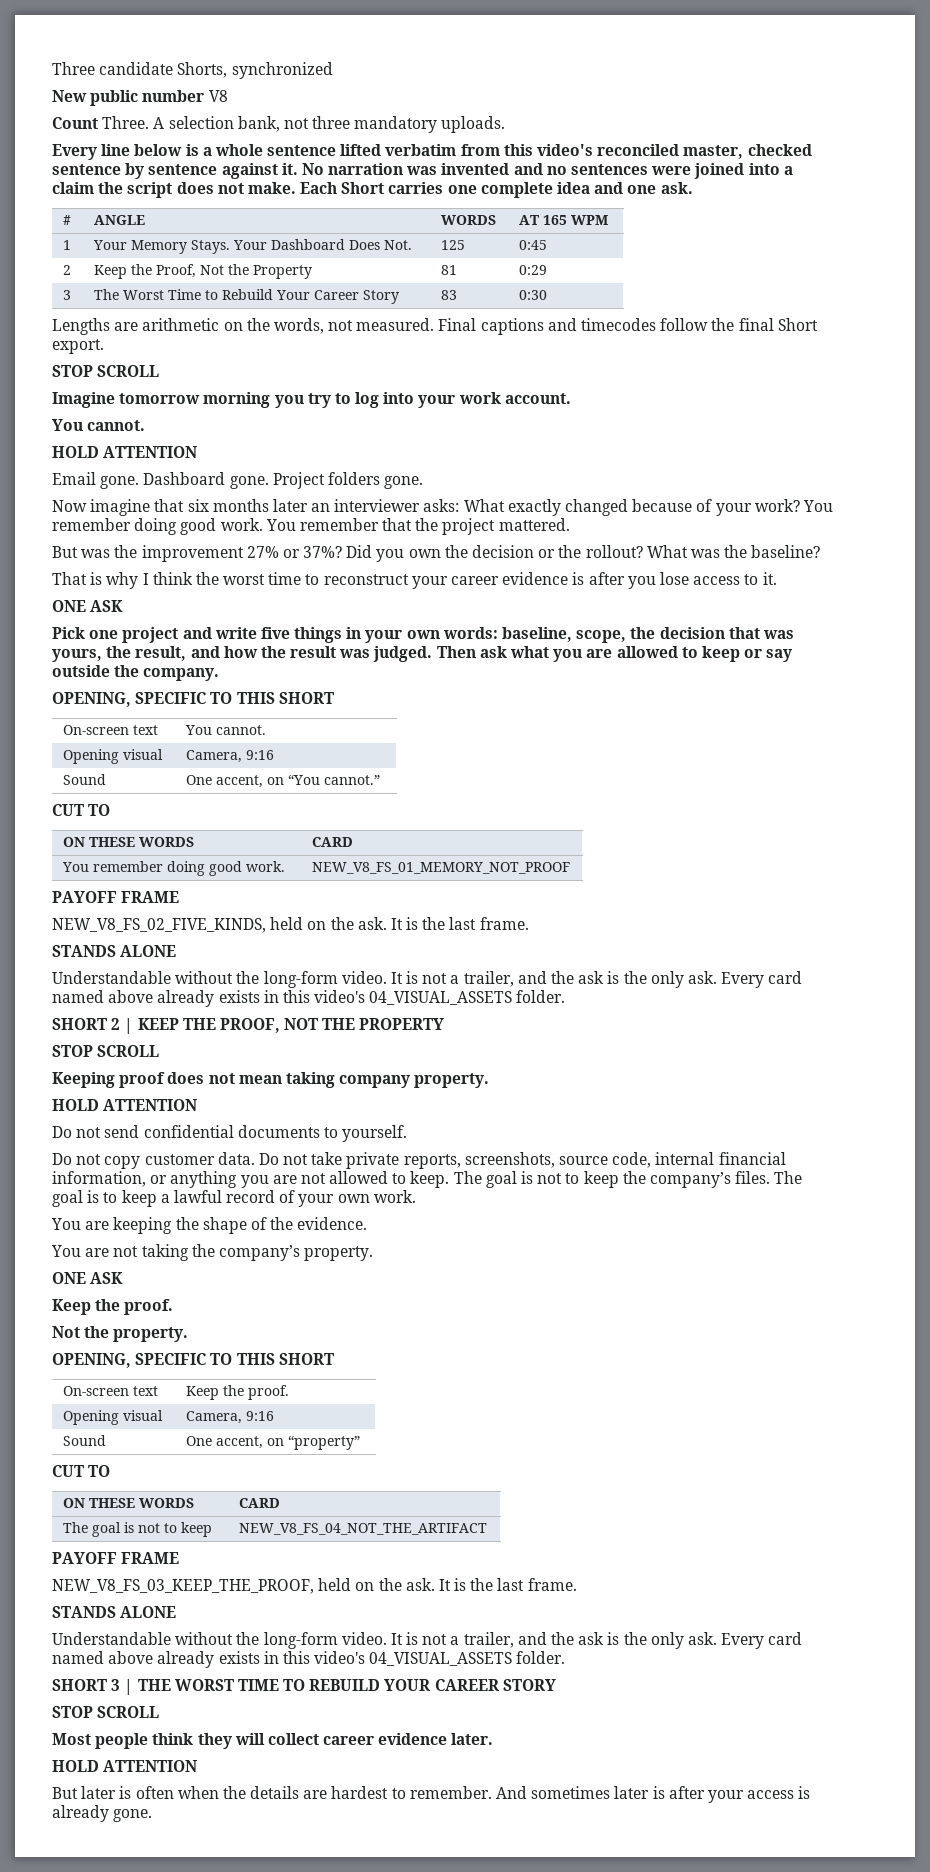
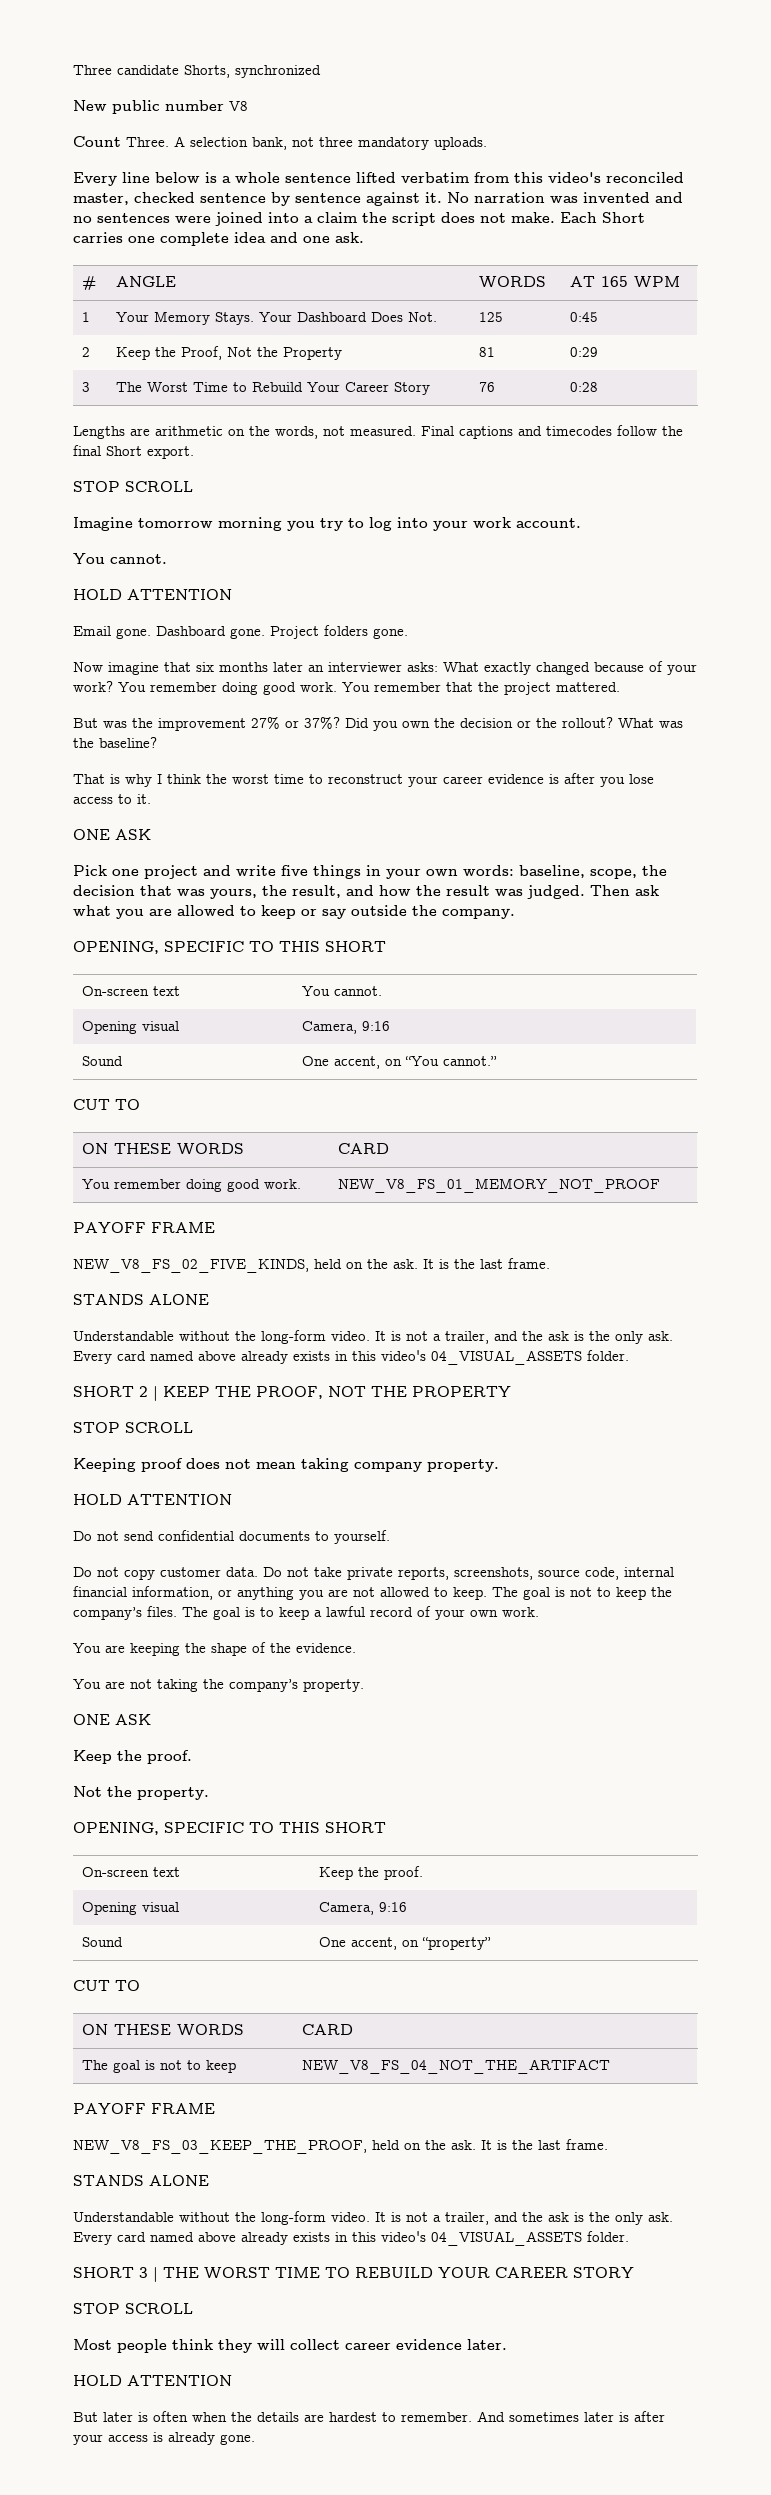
[441,290,458,300] [519,290,548,300] 83 | 0:30 -> [478,382,495,392] [569,382,598,392] 76 | 0:28

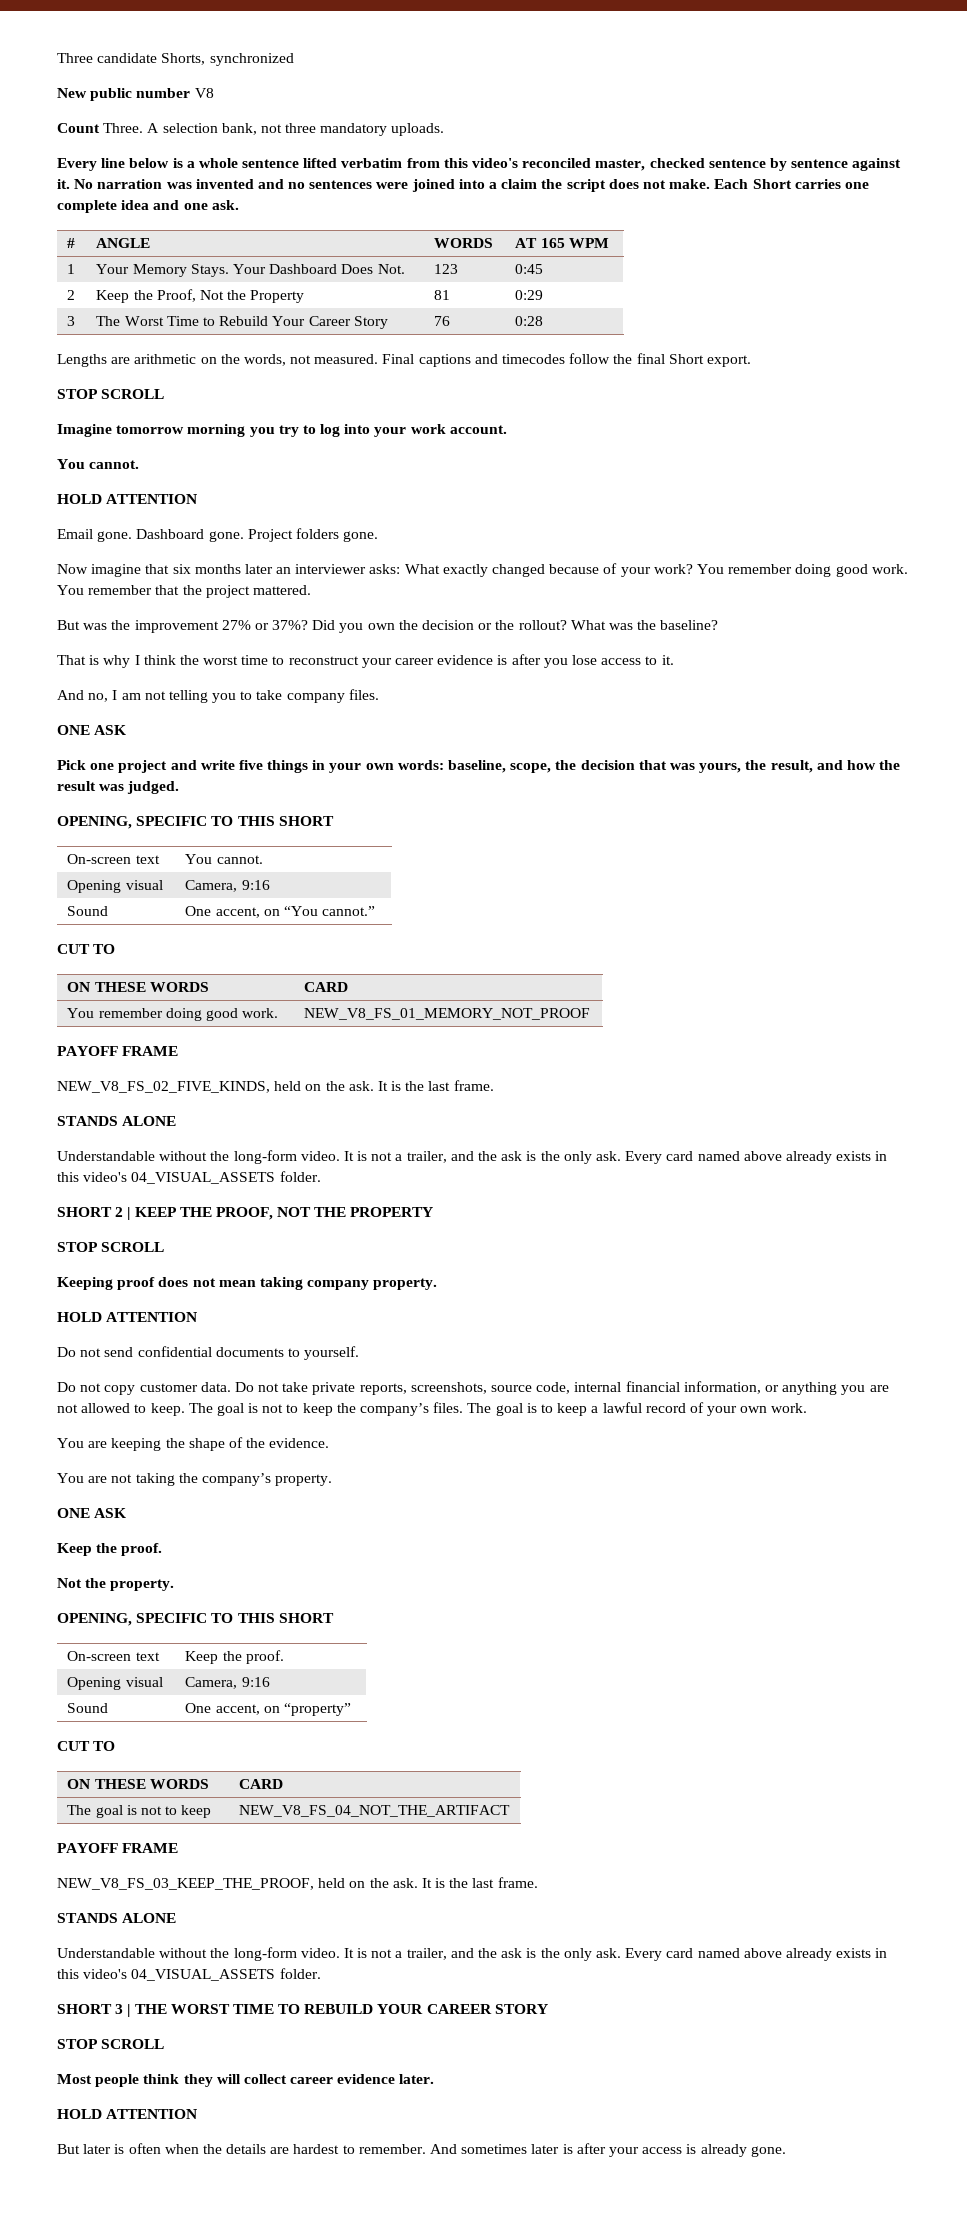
[478,312,503,322] 125 -> [434,264,459,274] 123
(151, 799) none -> [57,689,379,703] // And no, I am not telling you to take company files.
[590,885,659,896] [73,905,515,919] Then ask what you are allowed to keep or say outside the company. -> (180, 787) none

